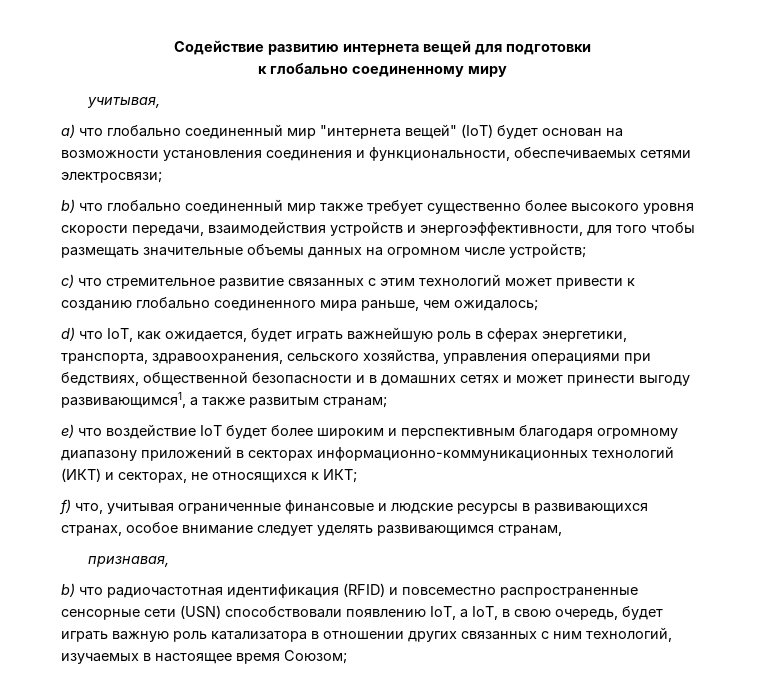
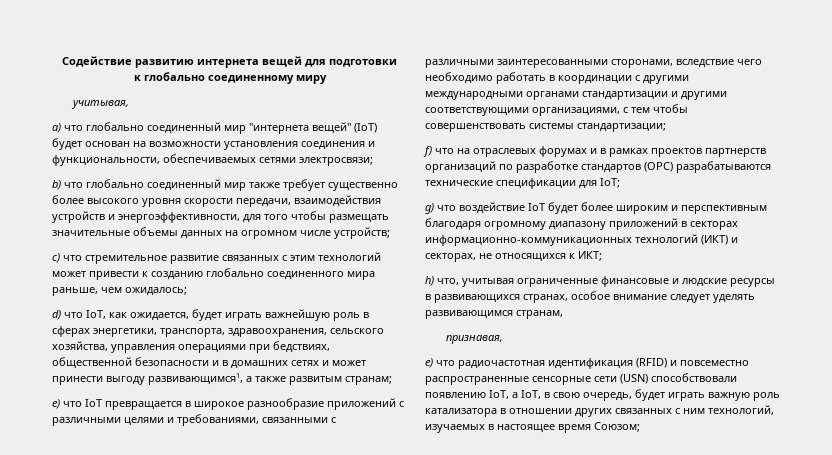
(102, 432) none -> [85,398,404,410] [52,414,336,426] [425,59,762,68] [425,72,689,84] [425,91,727,100] [425,104,688,116] [425,123,666,132] [423,146,766,157] [425,161,771,173] [425,178,620,189] [425,203,456,214] IoT превращается в широкое разнообразие приложений с различными целями и требованиями, связанными с различными заинтересованными сторонами, вследствие чего необходимо работать в координации с другими международными органами стандартизации и другими соответствующими организациями, с тем чтобы совершенствовать системы стандартизации; // f) что на отраслевых форумах и в рамках проектов партнерств организаций по разработке стандартов (ОРС) разрабатываются технические спецификации для IoT; // g) что
[59,499,71,515] f) -> [425,276,434,286] h)
[61,583,75,597] b) -> [425,358,433,368] e)

